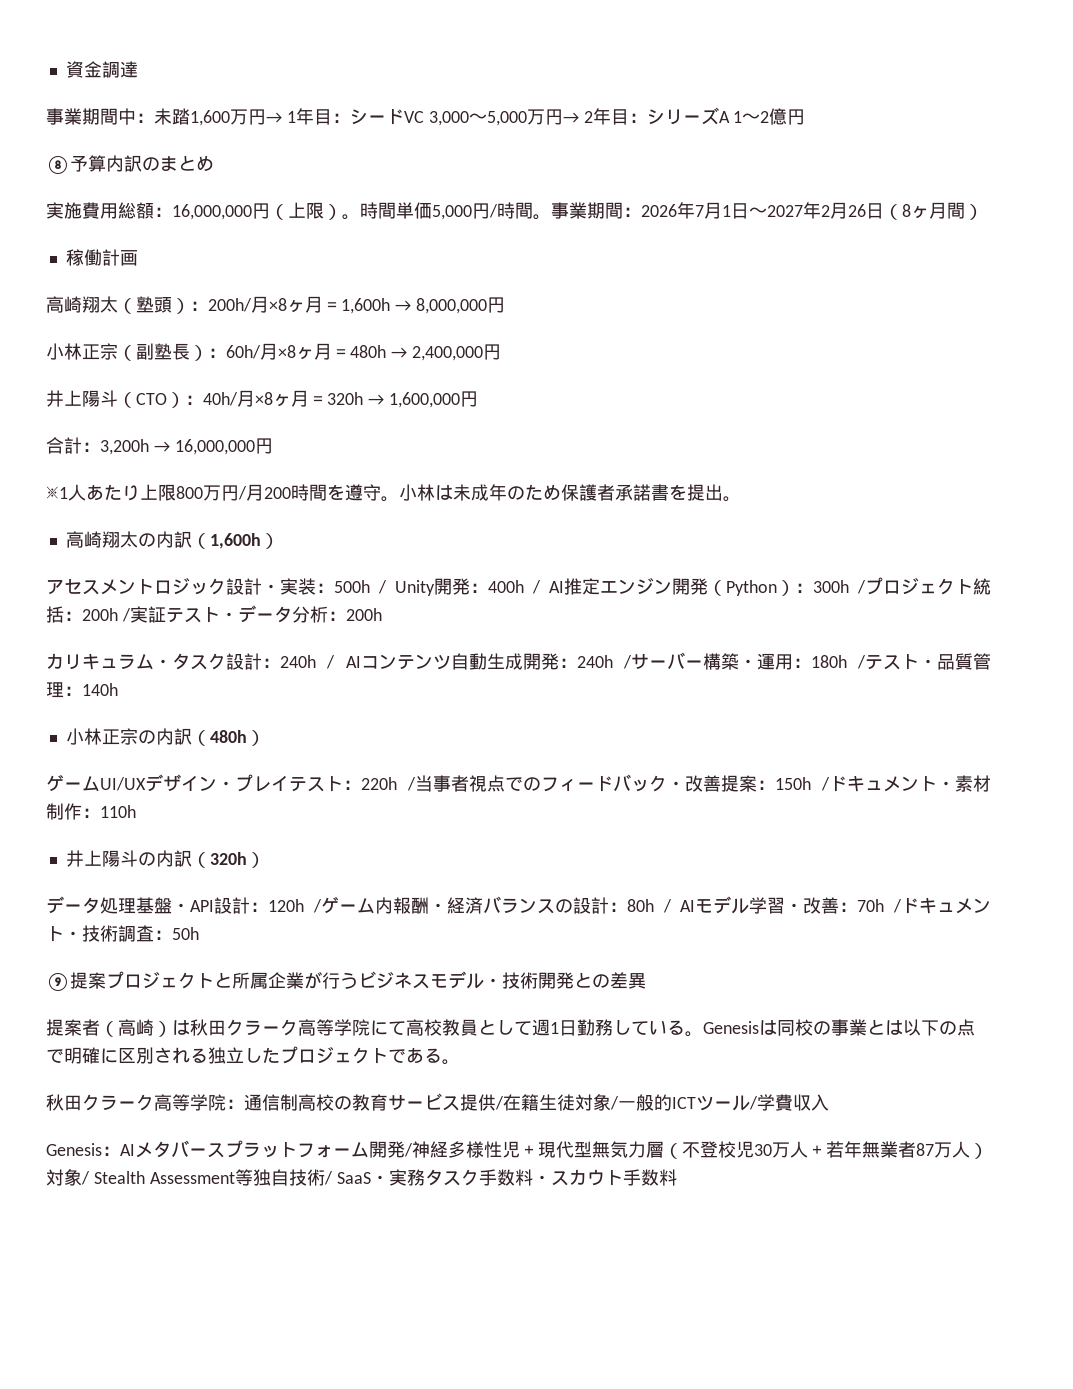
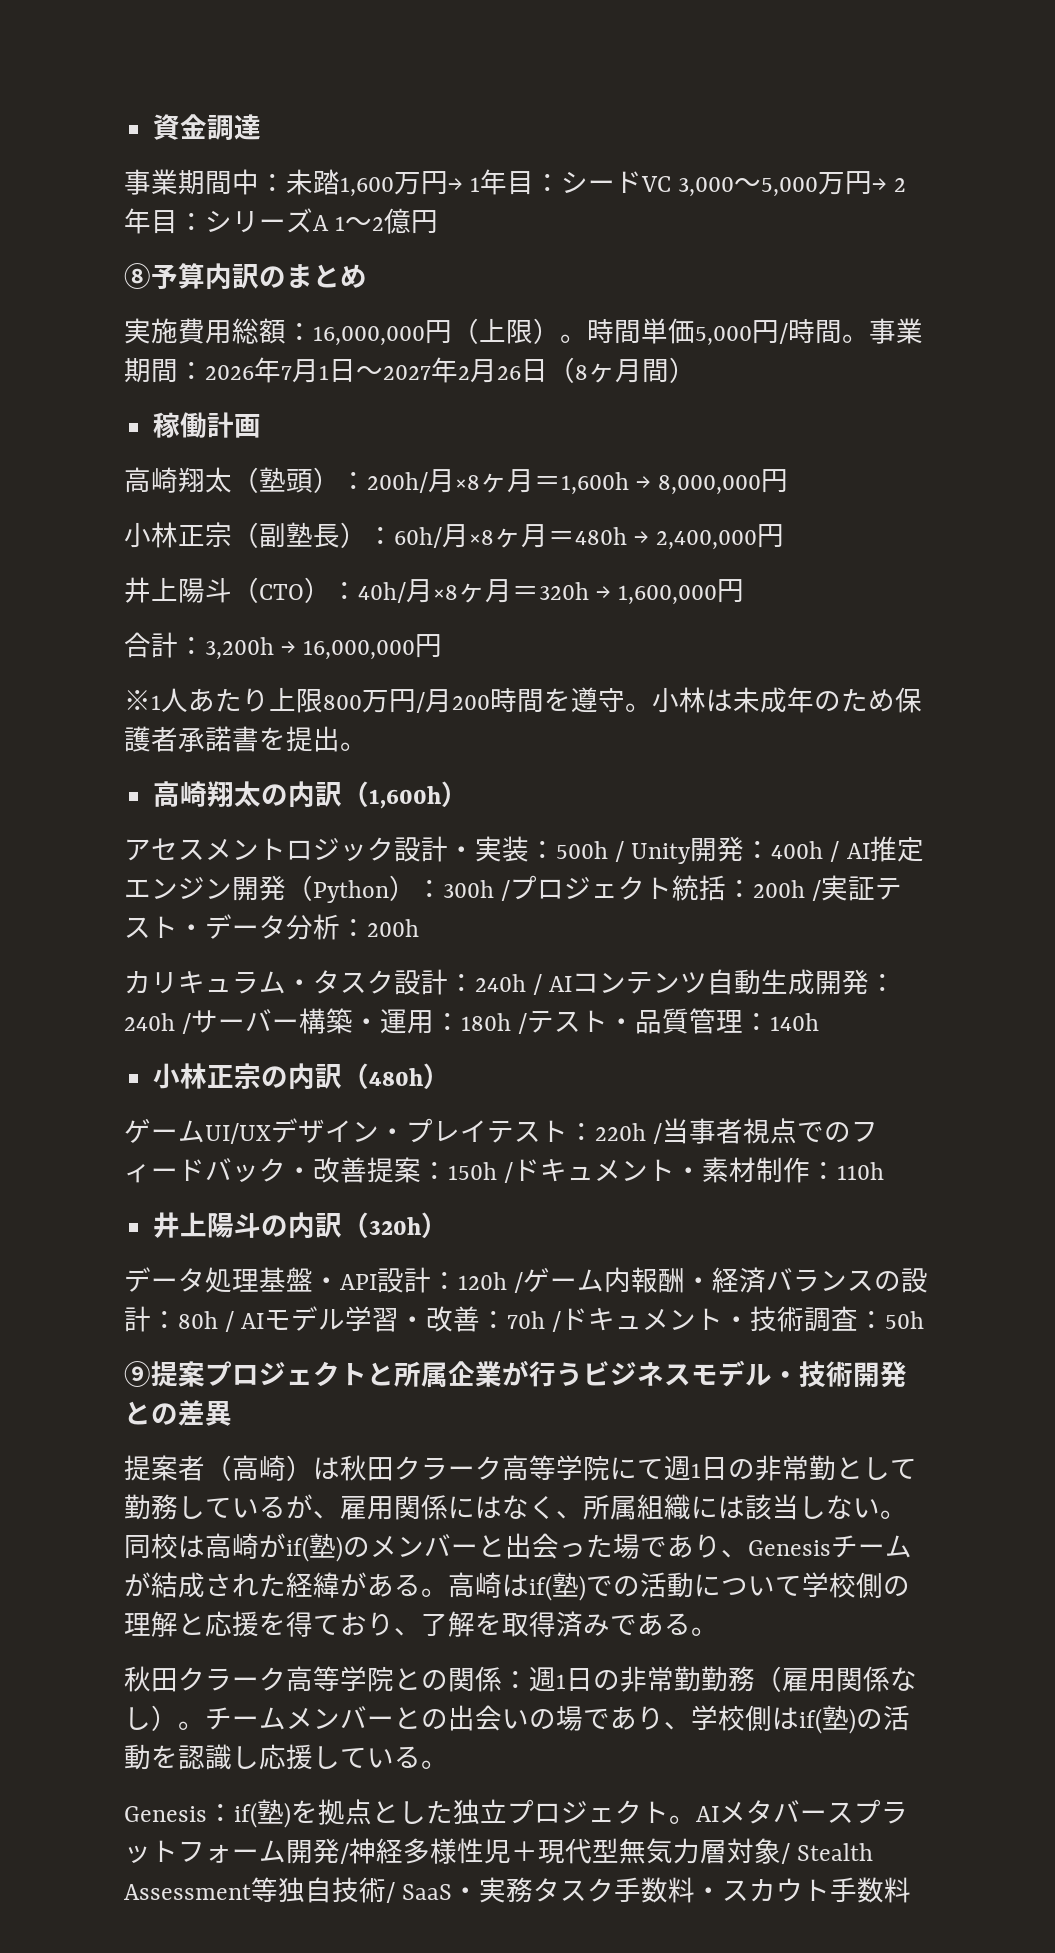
[406,1019,975,1037] [46,1046,388,1064] 高校教員として週1日勤務している。Genesisは同校の事業とは以下の点で明確に区別される独立したプロジェクト -> [664,1455,917,1481] [124,1494,907,1520] [124,1533,912,1562] [124,1572,910,1601] [124,1611,610,1637] 週1日の非常勤として勤務しているが、雇用関係にはなく、所属組織には該当しない。同校は高崎がif(塾)のメンバーと出会った場であり、Genesisチームが結成された経緯がある。高崎はif(塾)での活動について学校側の理解と応援を得ており、了解を取得済み
[226,1093,829,1111] [46,1143,120,1156] ：通信制高校の教育サービス提供/在籍生徒対象/一般的ICTツール/学費収入 // Genesis： -> [394,1666,917,1692] [124,1705,910,1734] [124,1744,448,1770] [124,1799,696,1828] との関係：週1日の非常勤勤務（雇用関係なし）。チームメンバーとの出会いの場であり、学校側はif(塾)の活動を認識し応援している。 // Genesis：if(塾)を拠点とした独立プロジェクト。
[664,1141,988,1159] （不登校児30万人＋若年無業者87万人） -> (727, 1852) none

